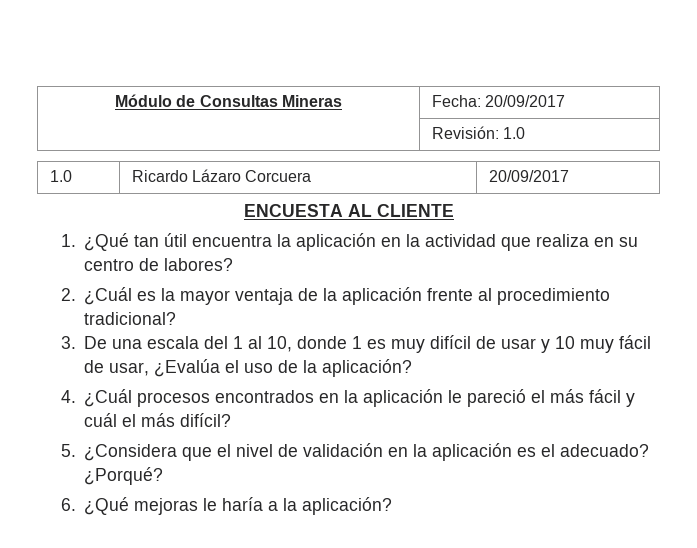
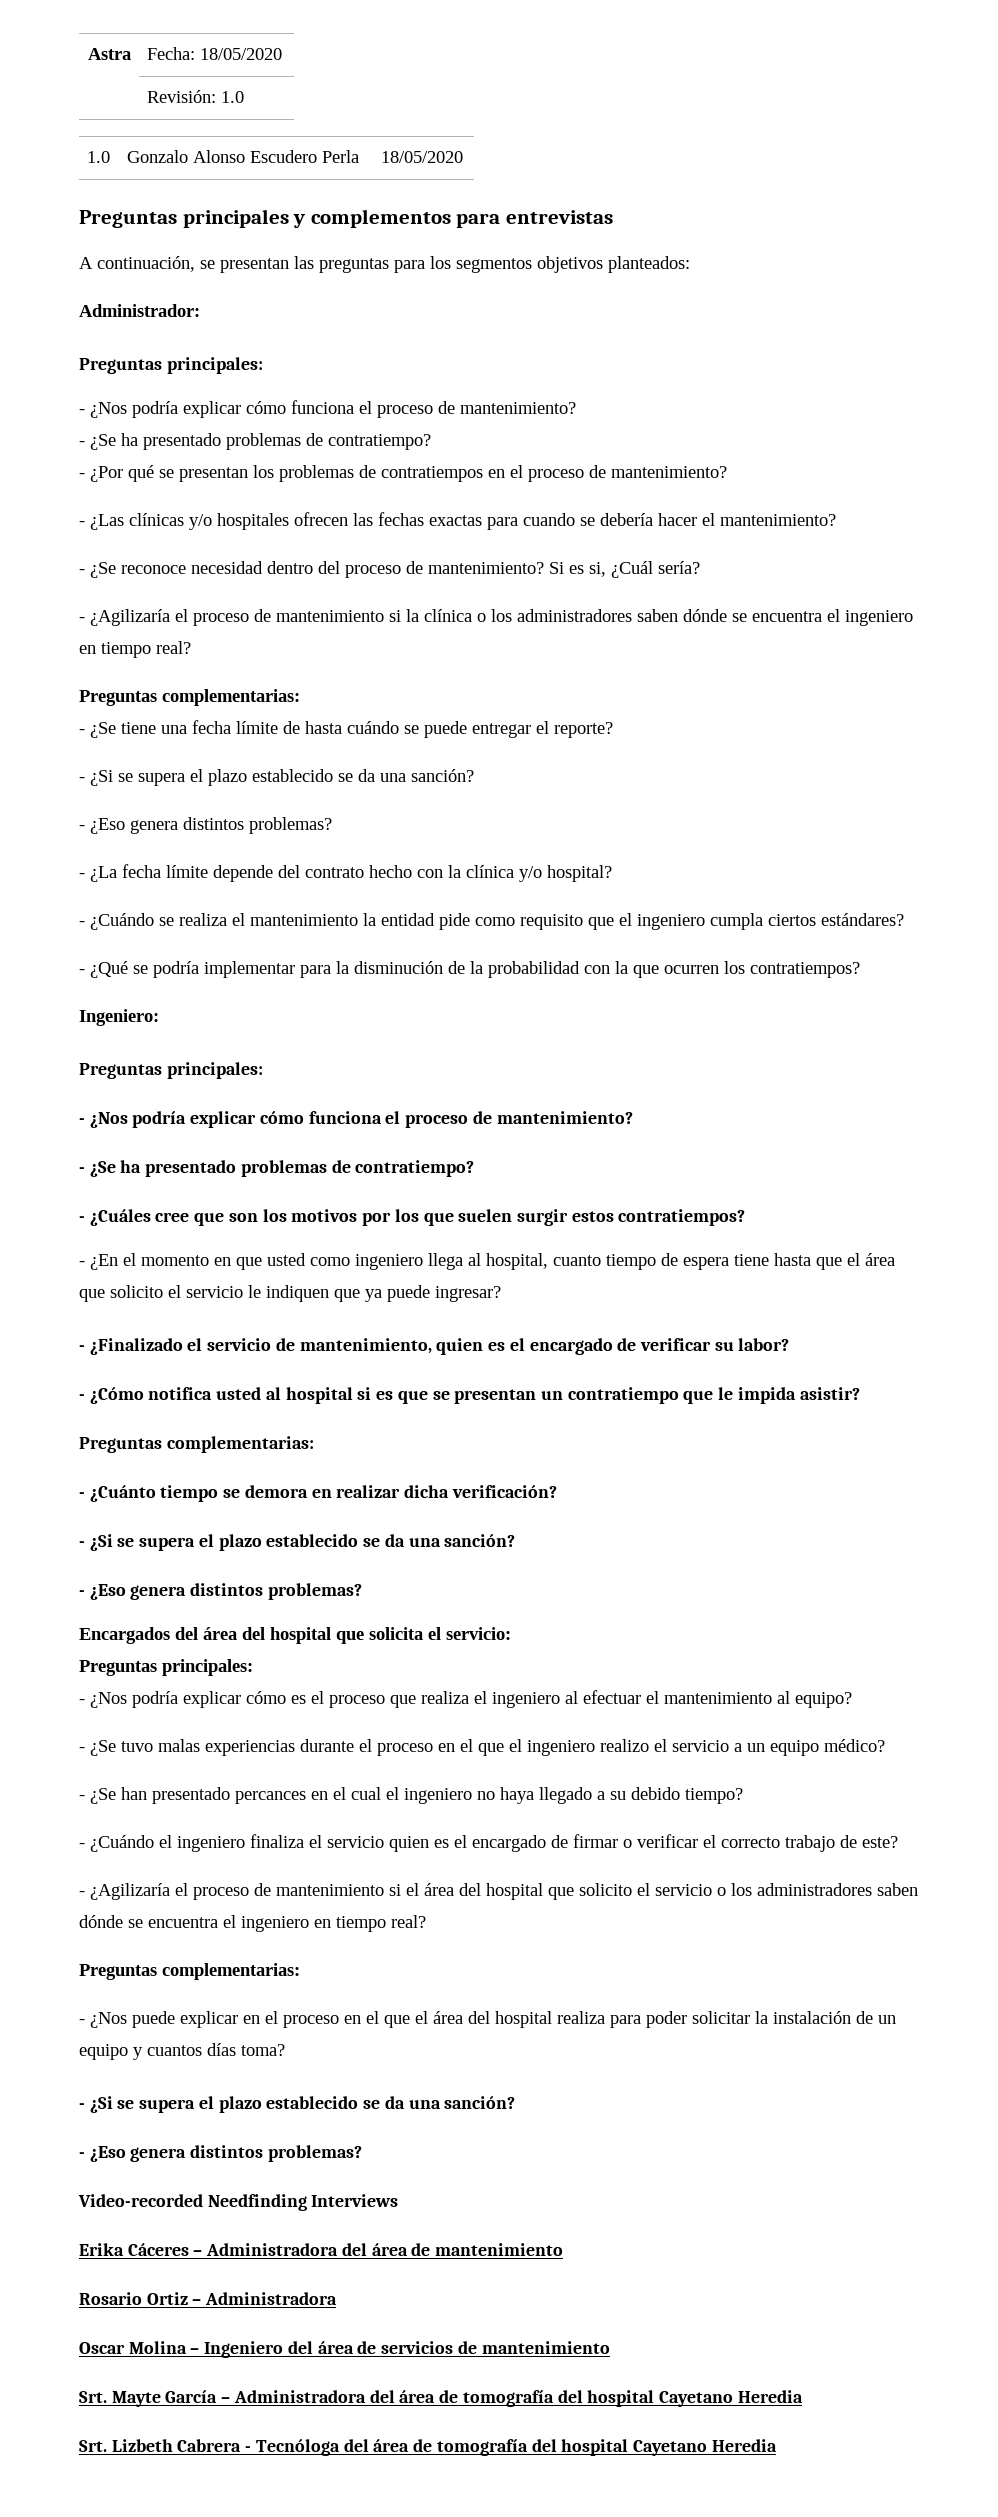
[115,94,342,107] Módulo de Consultas Mineras -> [88,48,131,60] Astra
[484,95,565,107] 20/09/2017 -> [200,48,283,60] 18/05/2020
[131,169,312,182] [488,170,569,182] [243,204,454,217] [60,233,639,251] [84,258,234,271] [60,287,611,305] [84,312,177,325] [60,335,652,353] [84,359,413,377] [60,389,636,407] [84,413,232,427] [60,443,650,461] [84,467,164,485] [60,497,393,515] Ricardo Lázaro Corcuera | 20/09/2017 // ENCUESTA AL CLIENTE // 1. ¿Qué tan útil encuentra la aplicación en la actividad que realiza en su centro de labores? // 2. ¿Cuál es la mayor ventaja de la aplicación frente al procedimiento tradicional? // 3. De una escala del 1 al 10, donde 1 es muy difícil de usar y 10 muy fácil de usar, ¿Evalúa el uso de la aplicación? // 4. ¿Cuál procesos encontrados en la aplicación le pareció el más fácil y cuál el más difícil? // 5. ¿Considera que el nivel de validación en la aplicación es el adecuado? ¿Porqué? // 6. ¿Qué mejoras le haría a la aplicación? -> [127,150,360,163] [381,151,464,163] [79,209,613,228] [79,256,690,273] [79,304,200,317] [79,357,263,374] [79,400,576,418] [79,433,431,450] [79,465,727,482] [79,512,836,530] [79,561,700,578] [79,609,913,626] [79,641,191,658] [79,689,300,706] [79,720,613,738] [79,769,474,786] [79,817,332,834] [79,864,612,882] [79,913,904,930] [79,961,860,978] [79,1009,159,1026] [79,1062,263,1079] [79,1111,633,1128] [79,1160,475,1177] [79,1209,746,1226] [79,1253,895,1270] [79,1285,501,1302] [79,1338,790,1355] [79,1387,860,1404] [79,1436,314,1453] [79,1485,557,1502] [79,1534,516,1551] [79,1583,362,1600] [79,1627,511,1644] [79,1659,253,1676] [79,1690,852,1708] [79,1739,885,1756] [79,1787,743,1804] [79,1834,898,1852] [79,1883,918,1900] [79,1915,426,1932] [79,1963,300,1980] [79,2011,896,2028] [79,2043,285,2060] [79,2096,516,2113] [79,2145,362,2162] [78,2194,399,2211] [79,2243,564,2256] [79,2292,338,2305] [79,2341,610,2358] [79,2390,803,2407] [79,2439,777,2456] Gonzalo Alonso Escudero Perla | 18/05/2020 // Preguntas principales y complementos para entrevistas // A continuación, se presentan las preguntas para los segmentos objetivos planteados: // Administrador: // Preguntas principales: // - ¿Nos podría explicar cómo funciona el proceso de mantenimiento? // - ¿Se ha presentado problemas de contratiempo? // - ¿Por qué se presentan los problemas de contratiempos en el proceso de mantenimiento? // - ¿Las clínicas y/o hospitales ofrecen las fechas exactas para cuando se debería hacer el mantenimiento? // - ¿Se reconoce necesidad dentro del proceso de mantenimiento? Si es si, ¿Cuál sería? // - ¿Agilizaría el proceso de mantenimiento si la clínica o los administradores saben dónde se encuentra el ingeniero en tiempo real? // Preguntas complementarias: // - ¿Se tiene una fecha límite de hasta cuándo se puede entregar el reporte? // - ¿Si se supera el plazo establecido se da una sanción? // - ¿Eso genera distintos problemas? // - ¿La fecha límite depende del contrato hecho con la clínica y/o hospital? // - ¿Cuándo se realiza el mantenimiento la entidad pide como requisito que el ingeniero cumpla ciertos estándares? // - ¿Qué se podría implementar para la disminución de la probabilidad con la que ocurren los contratiempos? // Ingeniero: // Preguntas principales: // - ¿Nos podría explicar cómo funciona el proceso de mantenimiento? // - ¿Se ha presentado problemas de contratiempo? // - ¿Cuáles cree que son los motivos por los que suelen surgir estos contratiempos? // - ¿En el momento en que usted como ingeniero llega al hospital, cuanto tiempo de espera tiene hasta que el área que solicito el servicio le indiquen que ya puede ingresar? // - ¿Finalizado el servicio de mantenimiento, quien es el encargado de verificar su labor? // - ¿Cómo notifica usted al hospital si es que se presentan un contratiempo que le impida asistir? // Preguntas complementarias: // - ¿Cuánto tiempo se demora en realizar dicha verificación? // - ¿Si se supera el plazo establecido se da una sanción? // - ¿Eso genera distintos problemas? // Encargados del área del hospital que solicita el servicio: // Preguntas principales: // - ¿Nos podría explicar cómo es el proceso que realiza el ingeniero al efectuar el mantenimiento al equipo? // - ¿Se tuvo malas experiencias durante el proceso en el que el ingeniero realizo el servicio a un equipo médico? // - ¿Se han presentado percances en el cual el ingeniero no haya llegado a su debido tiempo? // - ¿Cuándo el ingeniero finaliza el servicio quien es el encargado de firmar o verificar el correcto trabajo de este? // - ¿Agilizaría el proceso de mantenimiento si el área del hospital que solicito el servicio o los administradores saben dónde se encuentra el ingeniero en tiempo real? // Preguntas complementarias: // - ¿Nos puede explicar en el proceso en el que el área del hospital realiza para poder solicitar la instalación de un equipo y cuantos días toma? // - ¿Si se supera el plazo establecido se da una sanción? // - ¿Eso genera distintos problemas? // Video-recorded Needfinding Interviews // Erika Cáceres – Administradora del área de mantenimiento // Rosario Ortiz – Administradora // Oscar Molina – Ingeniero del área de servicios de mantenimiento // Srt. Mayte García – Administradora del área de tomografía del hospital Cayetano Heredia // Srt. Lizbeth Cabrera - Tecnóloga del área de tomografía del hospital Cayetano Heredia

